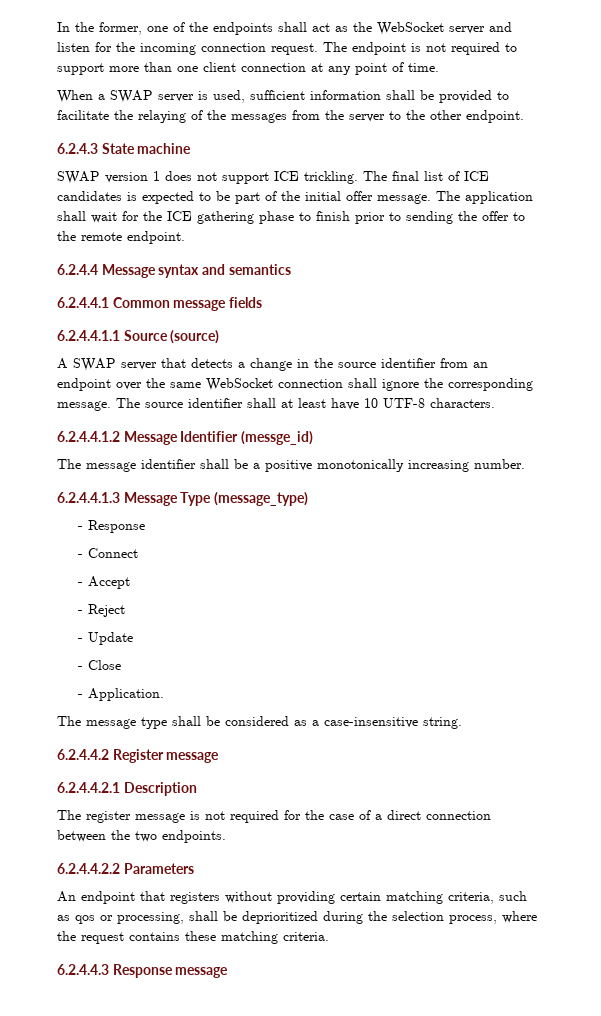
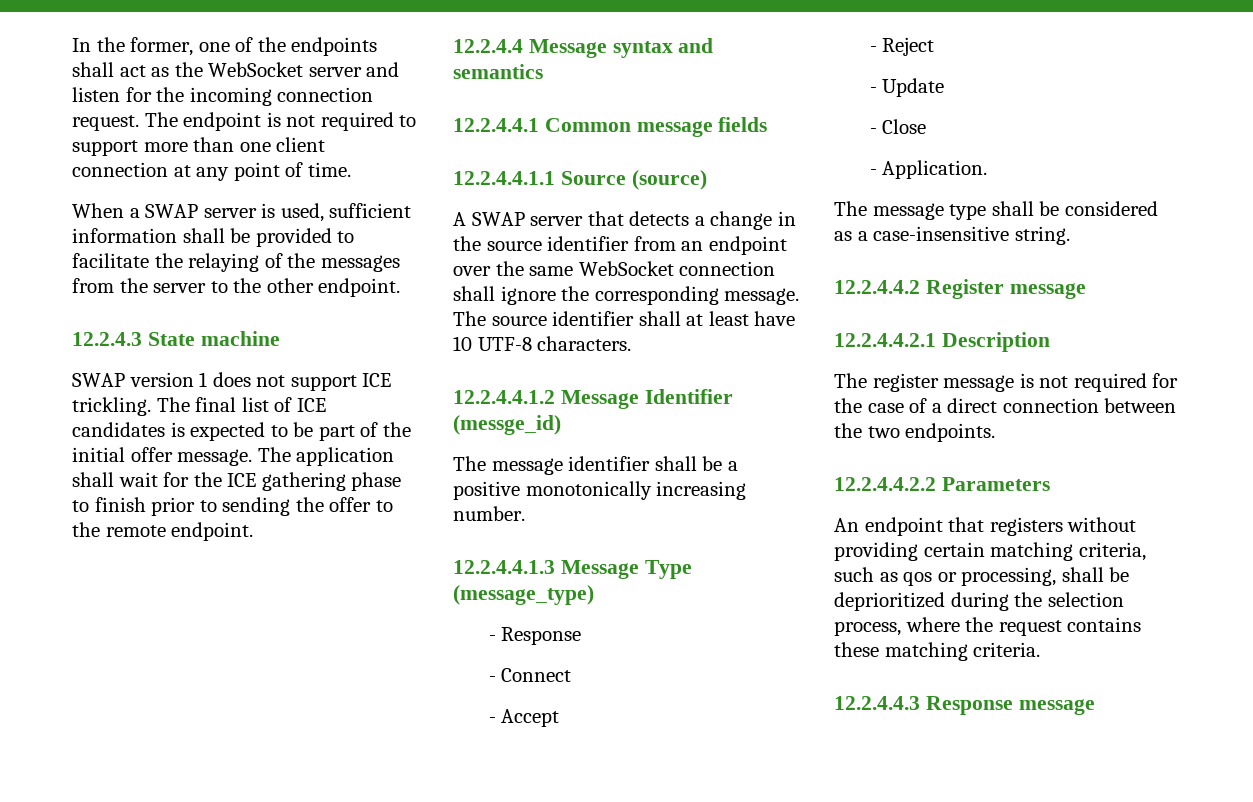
[57,143,98,154] 6.2.4.3 -> [72,332,142,346] 12.2.4.3
[57,264,98,275] 6.2.4.4 -> [453,39,523,53] 12.2.4.4
[57,297,109,308] 6.2.4.4.1 -> [453,118,539,132] 12.2.4.4.1
[57,330,120,341] 6.2.4.4.1.1 -> [453,171,555,185] 12.2.4.4.1.1
[57,431,120,442] 6.2.4.4.1.2 -> [453,390,555,404] 12.2.4.4.1.2
[57,492,120,503] 6.2.4.4.1.3 -> [453,560,555,574] 12.2.4.4.1.3
[57,749,109,760] 6.2.4.4.2 -> [834,280,920,294] 12.2.4.4.2
[57,782,120,793] 6.2.4.4.2.1 -> [834,333,936,347] 12.2.4.4.2.1
[57,863,120,874] 6.2.4.4.2.2 -> [834,477,936,491] 12.2.4.4.2.2
[57,964,109,975] 6.2.4.4.3 -> [834,696,920,710] 12.2.4.4.3

